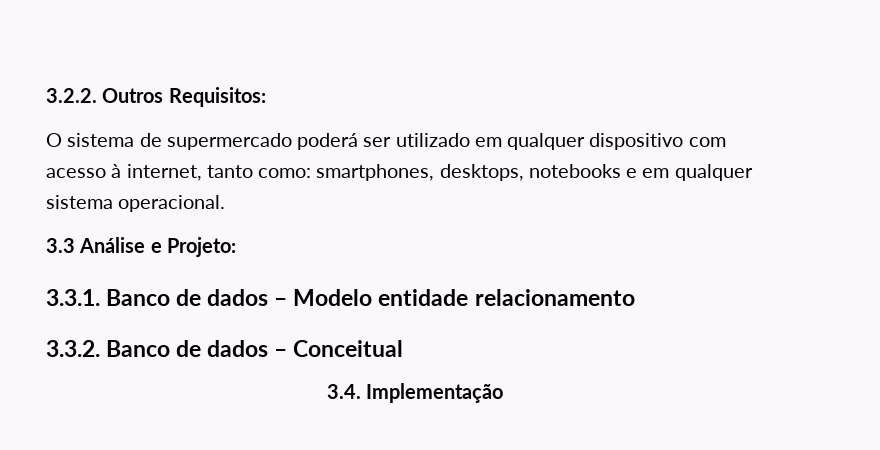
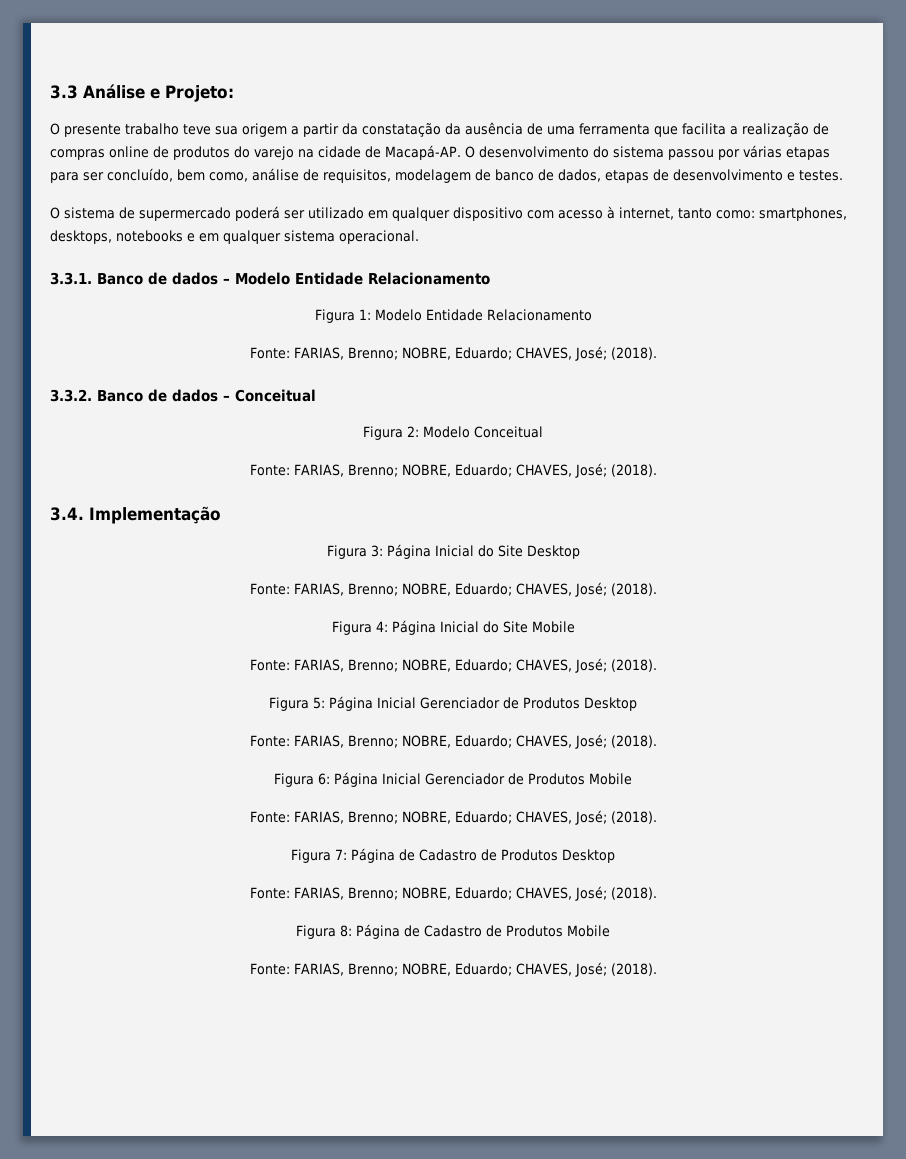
[46,87,266,107] 3.2.2. Outros Requisitos: -> [50,84,234,102] [50,122,829,137] [50,145,830,160] [50,168,843,183] 3.3 Análise e Projeto: // O presente trabalho teve sua origem a partir da constatação da ausência de uma ferramenta que facilita a realização de compras online de produtos do varejo na cidade de Macapá-AP. O desenvolvimento do sistema passou por várias etapas para ser concluído, bem como, análise de requisitos, modelagem de banco de dados, etapas de desenvolvimento e testes.
[46,237,236,257] // 3.3 Análise e Projeto: -> (419, 237) none
[378,289,635,306] entidade relacionamento -> [295,272,490,285] [314,309,592,323] [249,346,657,361] Entidade Relacionamento // Figura 1: Modelo Entidade Relacionamento // Fonte: FARIAS, Brenno; NOBRE, Eduardo; CHAVES, José; (2018).
[326,383,504,403] 3.4. Implementação -> [363,426,543,440] [249,463,657,478] [50,506,221,524] [326,544,580,559] [249,582,657,597] [331,620,575,635] [249,658,657,673] [269,696,637,711] [249,734,657,749] [274,772,632,787] [249,810,657,825] [291,848,615,863] [249,886,657,901] [296,924,610,939] [249,962,657,977] Figura 2: Modelo Conceitual // Fonte: FARIAS, Brenno; NOBRE, Eduardo; CHAVES, José; (2018). // 3.4. Implementação // Figura 3: Página Inicial do Site Desktop // Fonte: FARIAS, Brenno; NOBRE, Eduardo; CHAVES, José; (2018). // Figura 4: Página Inicial do Site Mobile // Fonte: FARIAS, Brenno; NOBRE, Eduardo; CHAVES, José; (2018). // Figura 5: Página Inicial Gerenciador de Produtos Desktop // Fonte: FARIAS, Brenno; NOBRE, Eduardo; CHAVES, José; (2018). // Figura 6: Página Inicial Gerenciador de Produtos Mobile // Fonte: FARIAS, Brenno; NOBRE, Eduardo; CHAVES, José; (2018). // Figura 7: Página de Cadastro de Produtos Desktop // Fonte: FARIAS, Brenno; NOBRE, Eduardo; CHAVES, José; (2018). // Figura 8: Página de Cadastro de Produtos Mobile // Fonte: FARIAS, Brenno; NOBRE, Eduardo; CHAVES, José; (2018).

